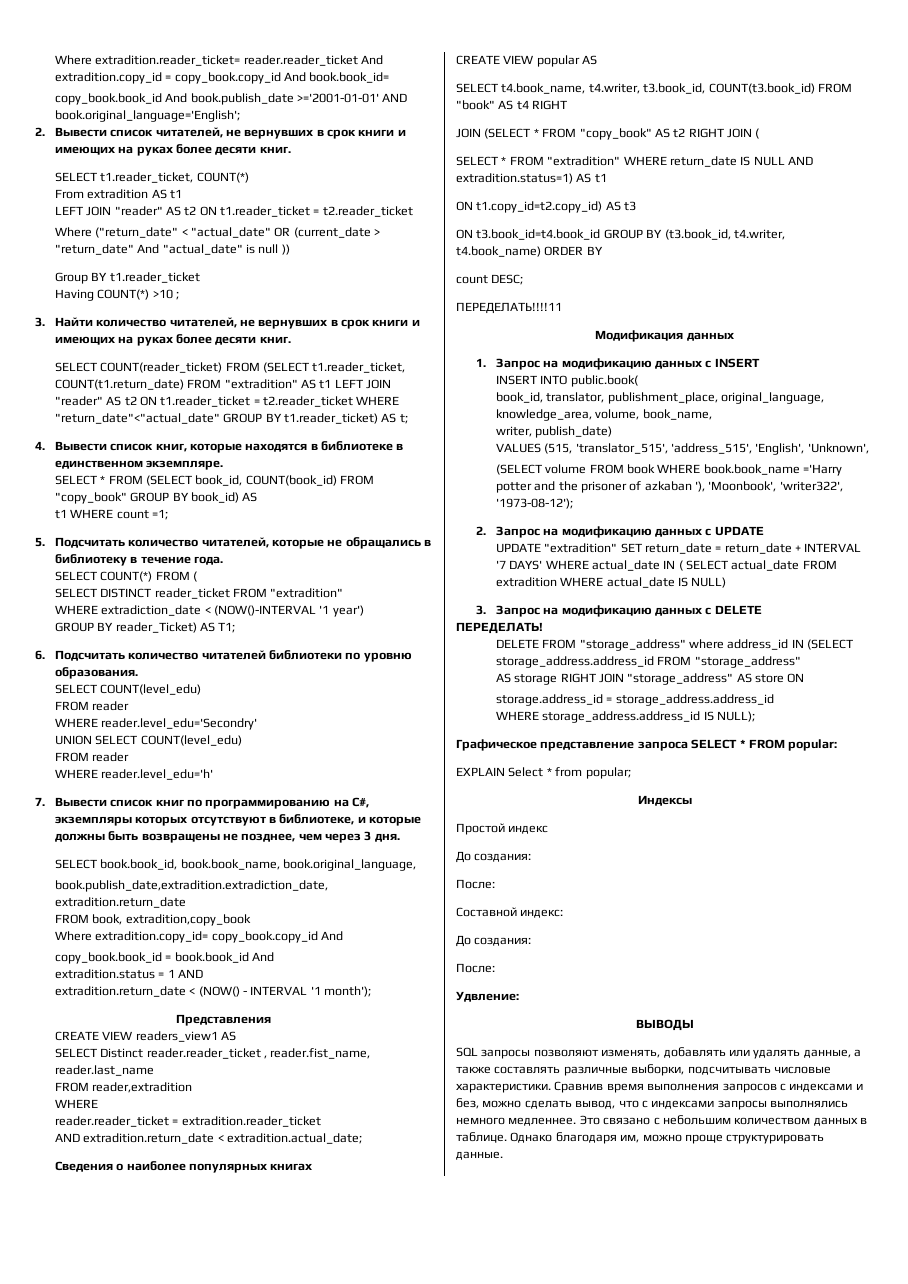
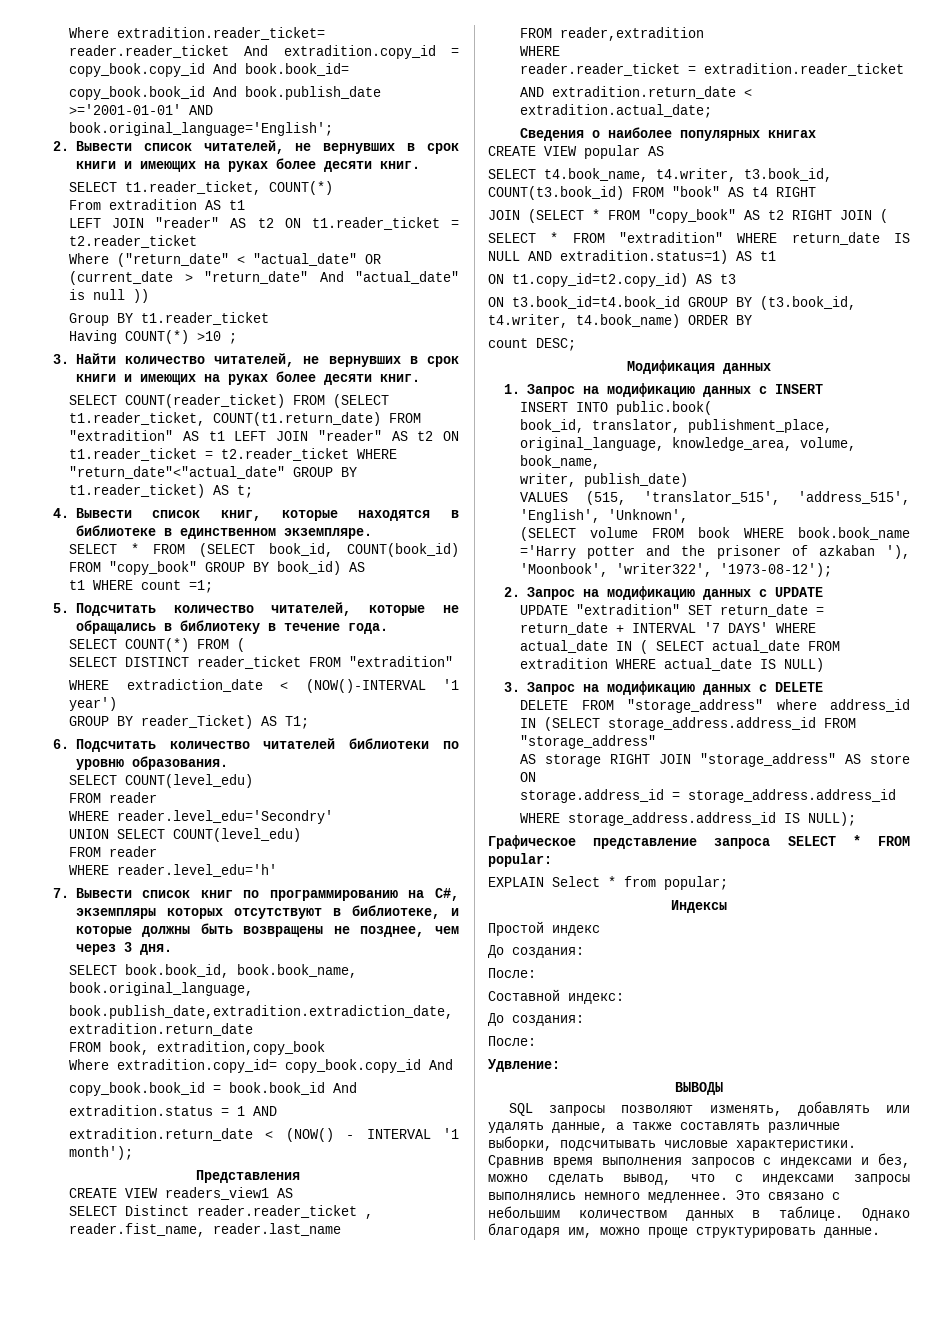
[456,302,562,314] // ПЕРЕДЕЛАТЬ!!!!11 -> (576, 344) none
[456,622,543,634] // ПЕРЕДЕЛАТЬ! -> (823, 687) none

